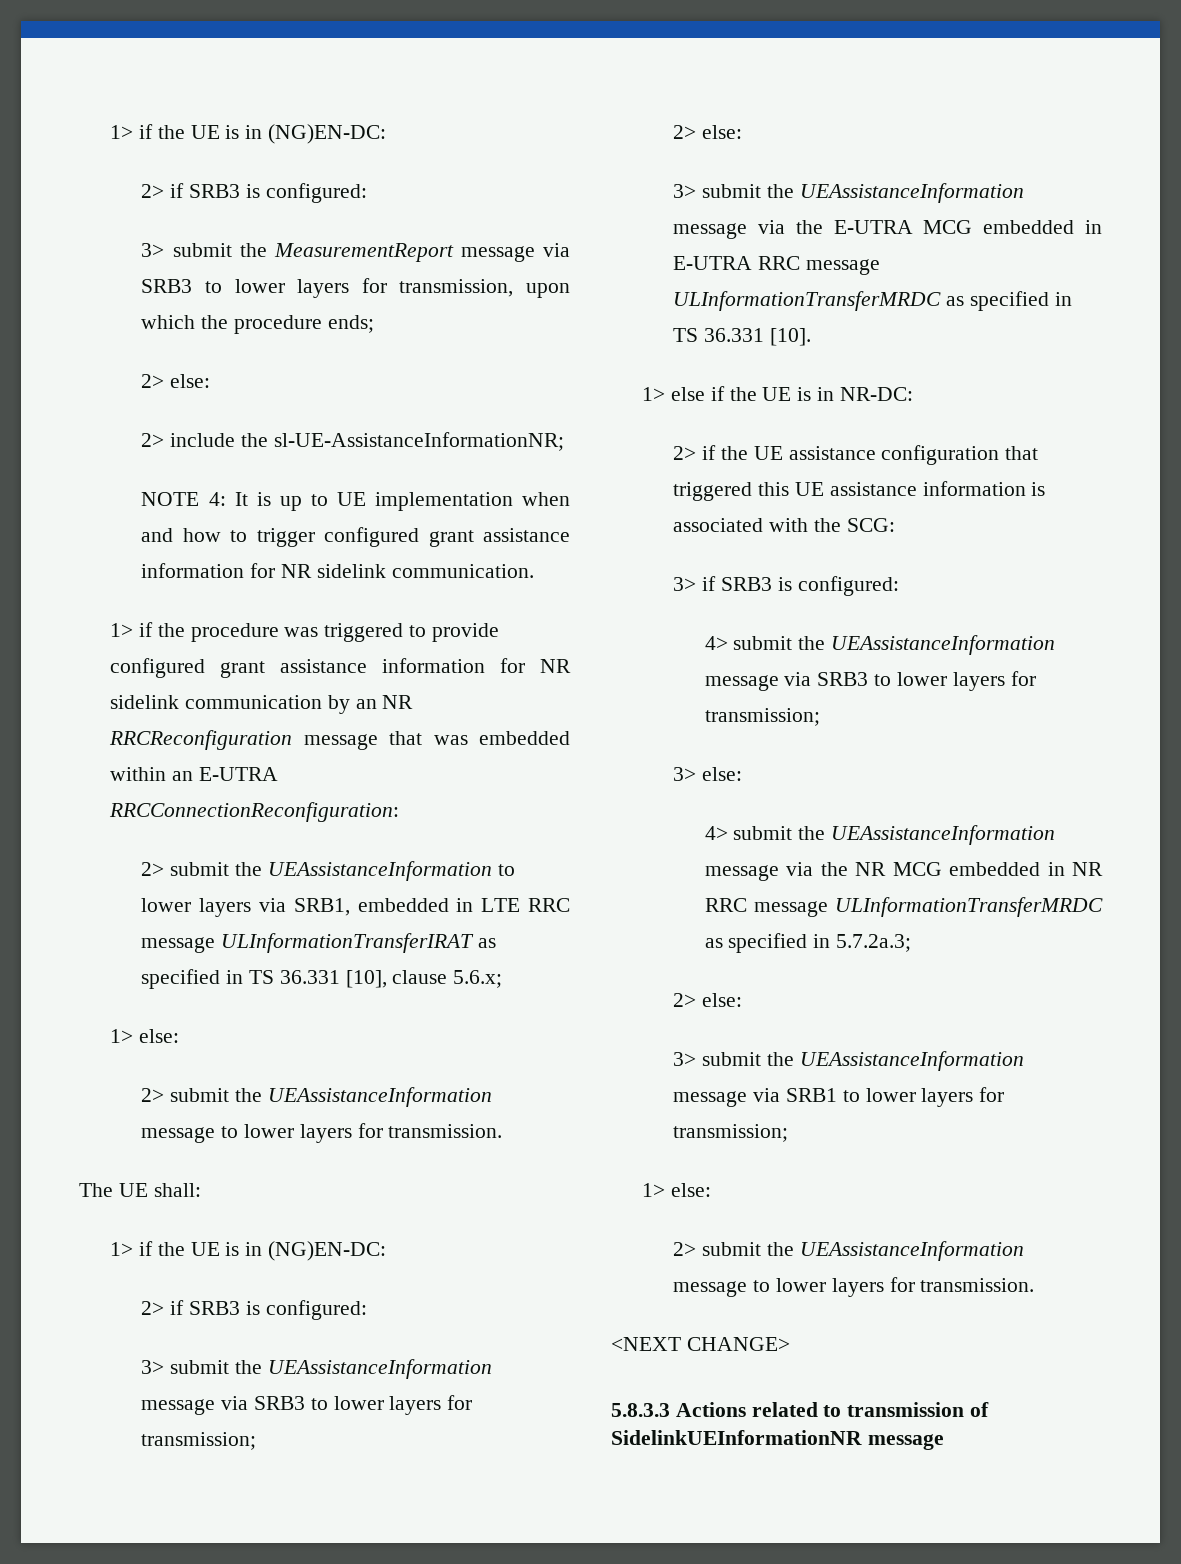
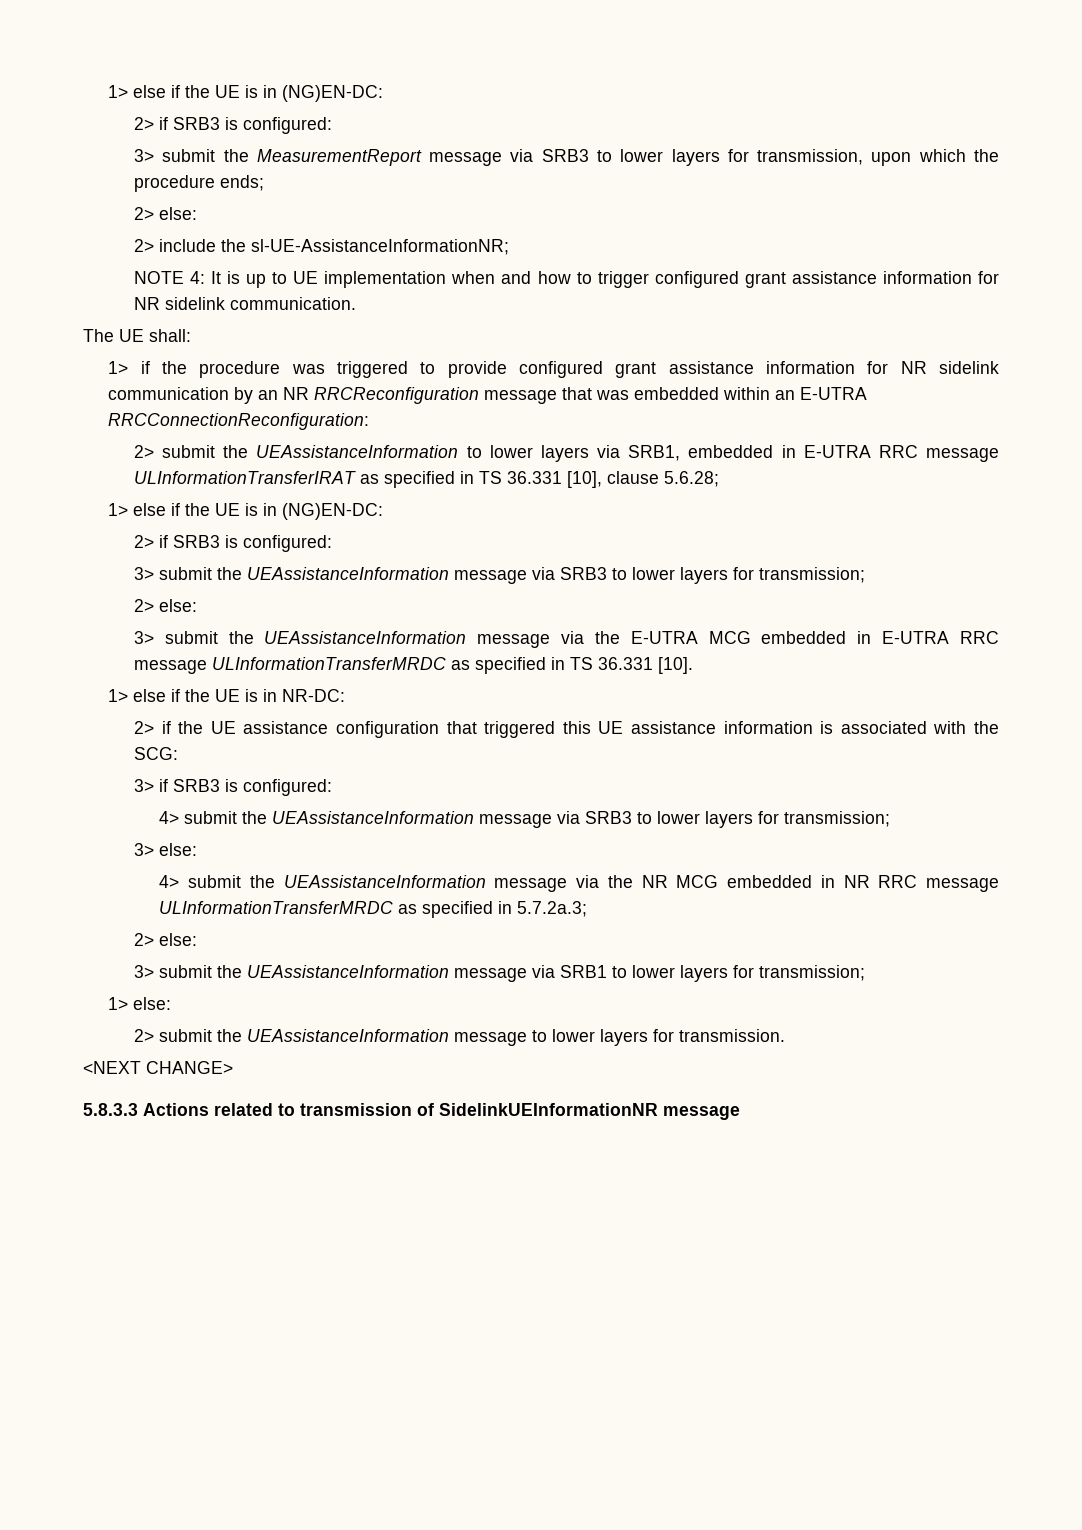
[110,125,134,139] 1> -> [108,85,167,98] 1> else
(534, 571) none -> [83,329,191,342] // The UE shall:
[481,898,521,912] LTE -> [803,445,871,458] E-UTRA
[453,970,503,988] [110,1029,180,1043] [141,1087,492,1107] [141,1123,503,1143] [79,1183,201,1197] [110,1242,134,1256] 5.6.x; // 1> else: // 2> submit the UEAssistanceInformation message to lower layers for transmission. // The UE shall: // 1> -> [663,471,719,487] [108,503,167,516] 5.6.28; // 1> else

